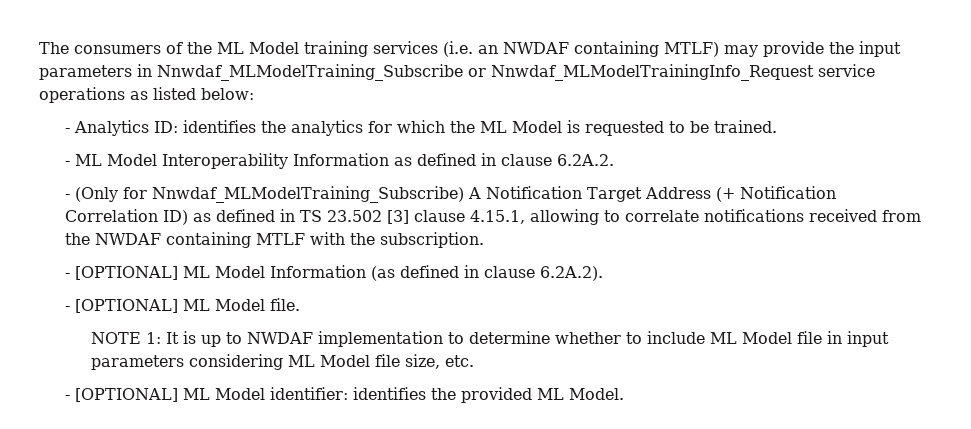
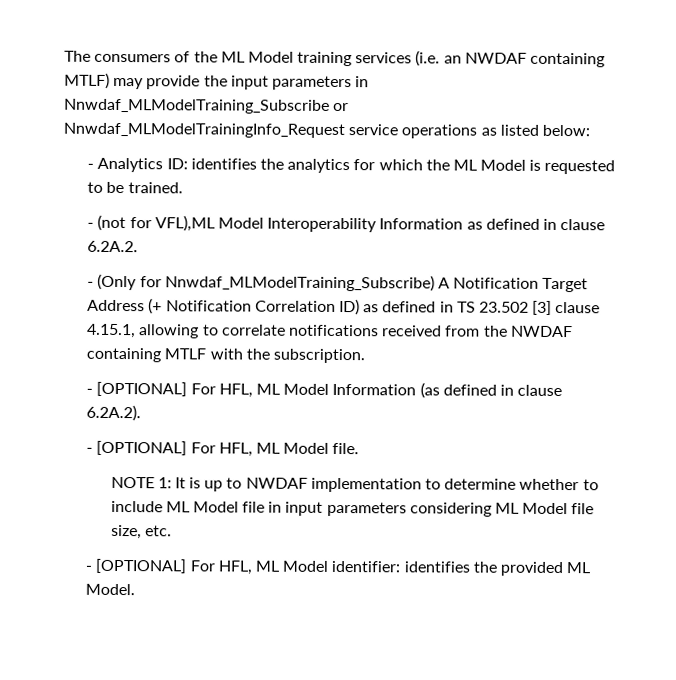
[75,154,103,166] ML -> [97,214,215,232] (not for VFL),ML
(179, 273) none -> [190,383,253,398] For HFL,
(179, 306) none -> [190,442,253,457] For HFL,
(179, 395) none -> [189,560,252,575] For HFL,

